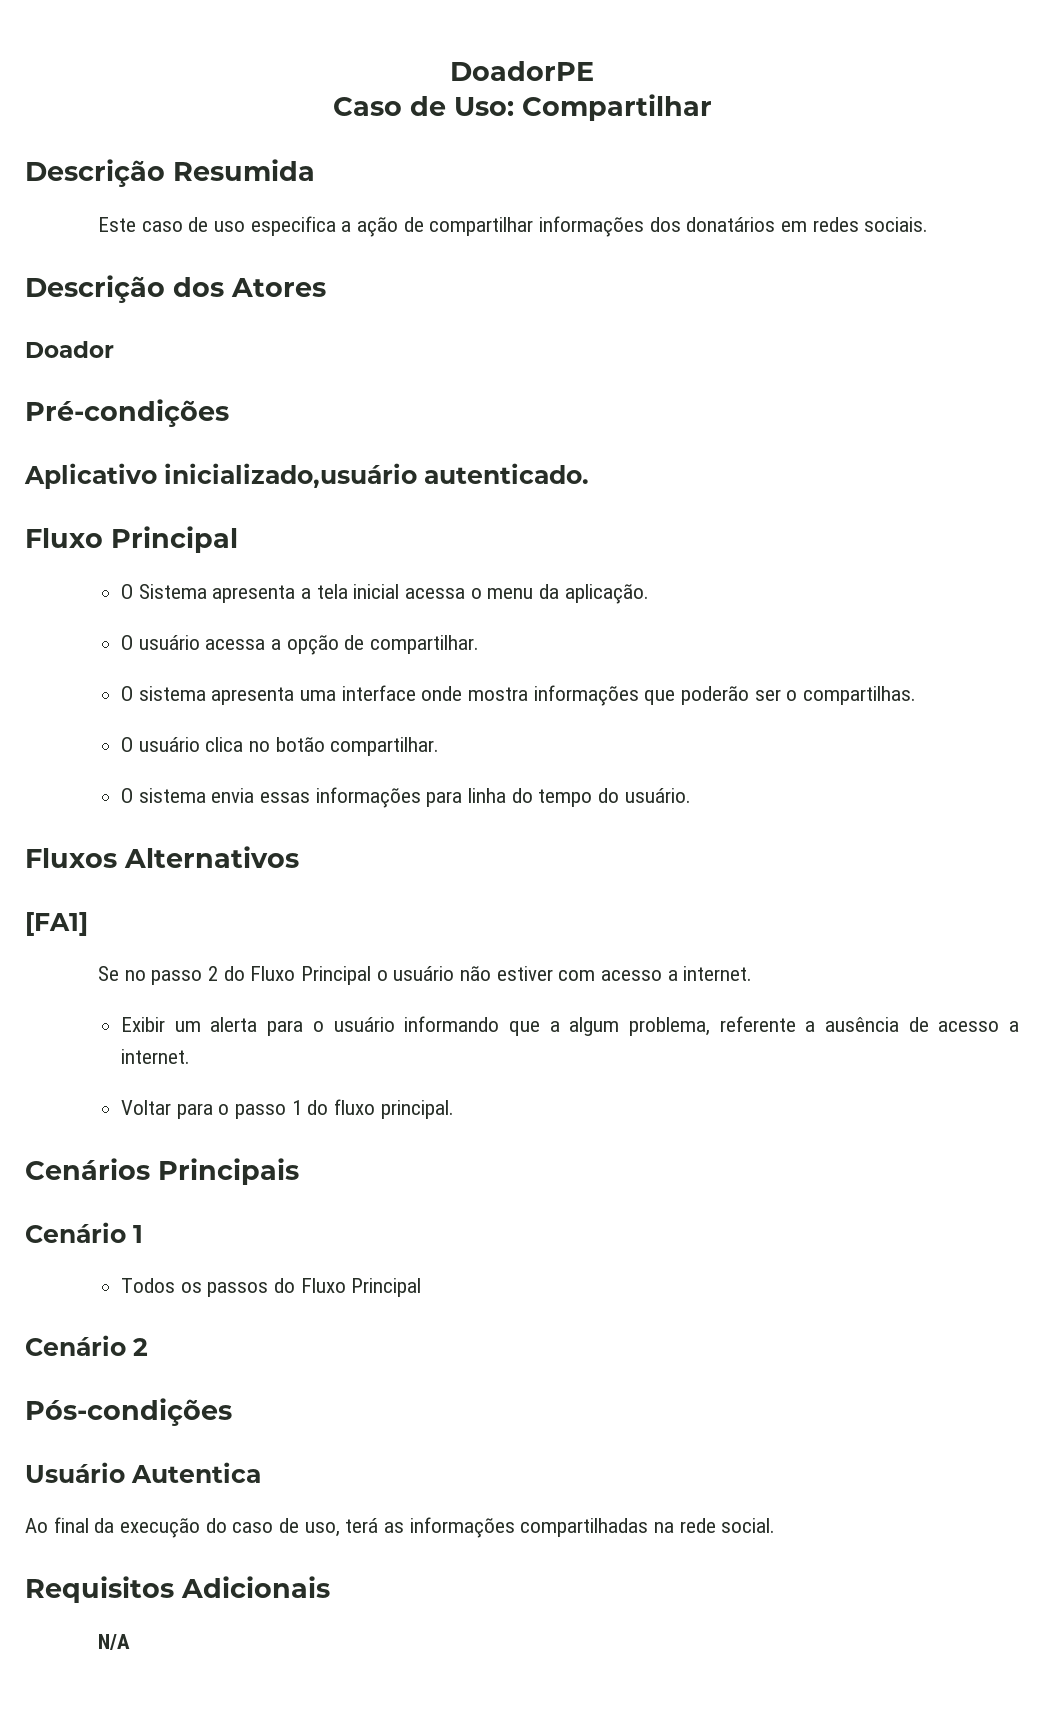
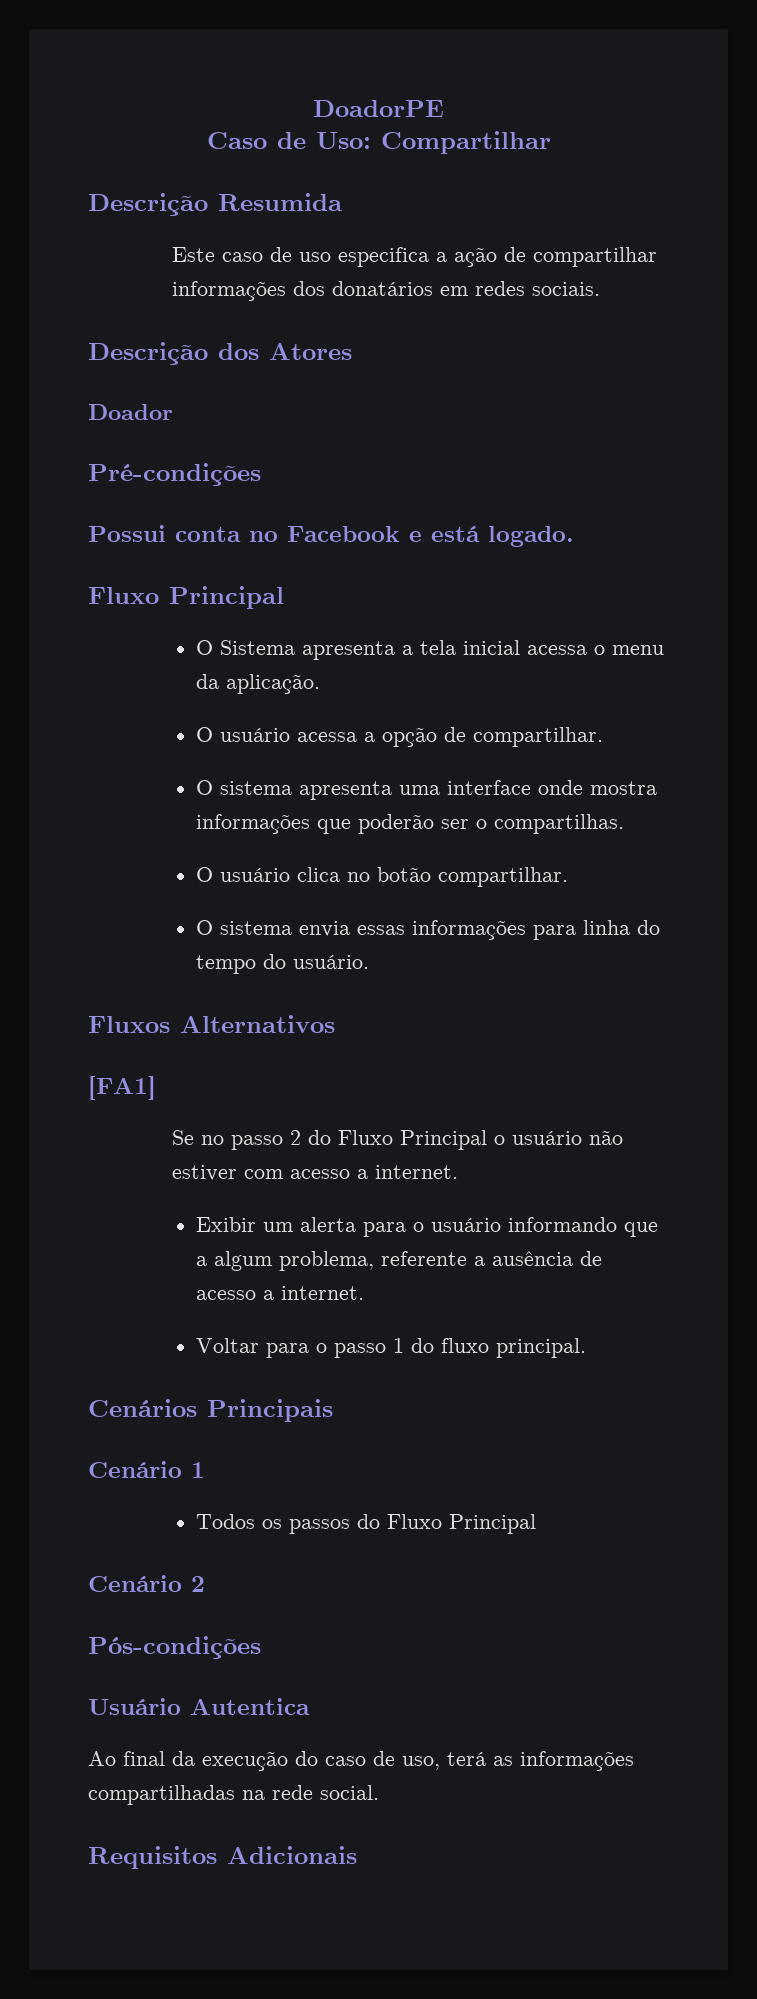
[24,463,589,489] Aplicativo inicializado,usuário autenticado. -> [88,525,574,547] Possui conta no Facebook e está logado.
[98,1634,131,1650] // N/A -> (357, 1855) none

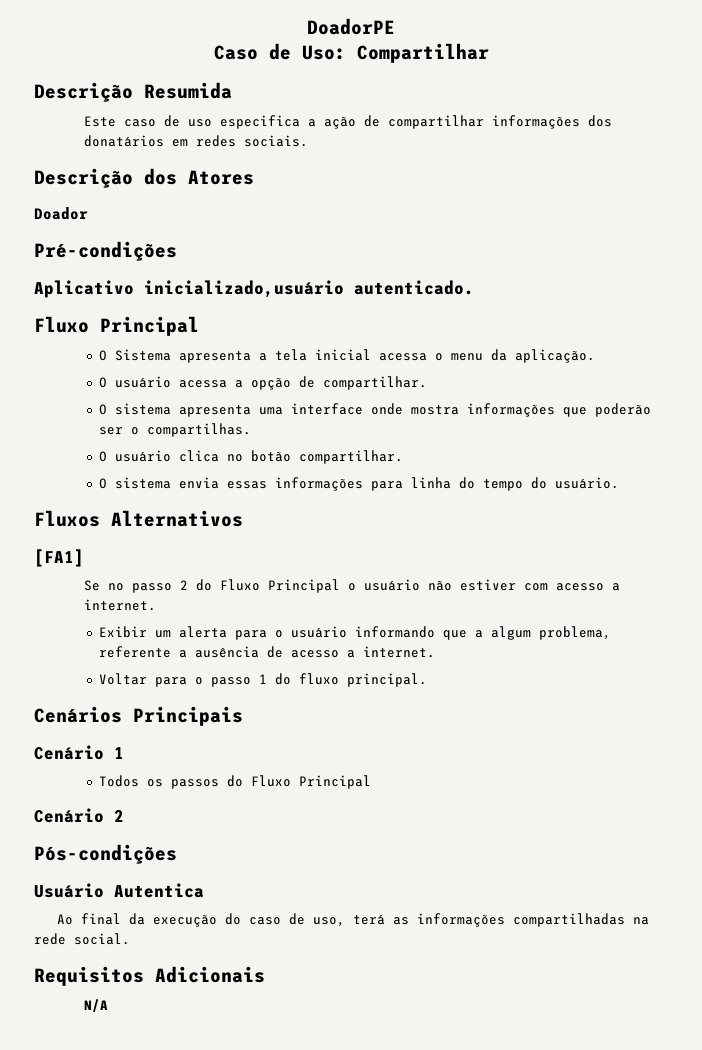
[88,525,574,547] Possui conta no Facebook e está logado. -> [34,280,474,298] Aplicativo inicializado,usuário autenticado.
(357, 1855) none -> [84,999,109,1012] // N/A

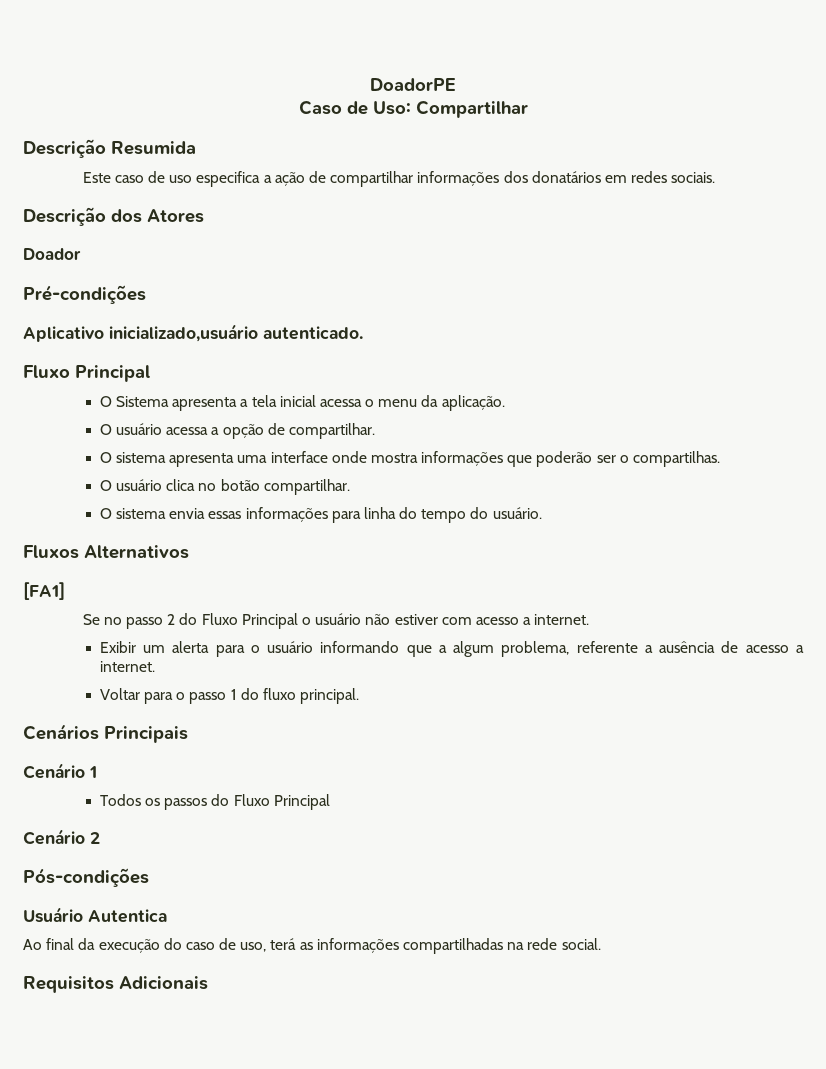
[84,999,109,1012] // N/A -> (208, 983) none

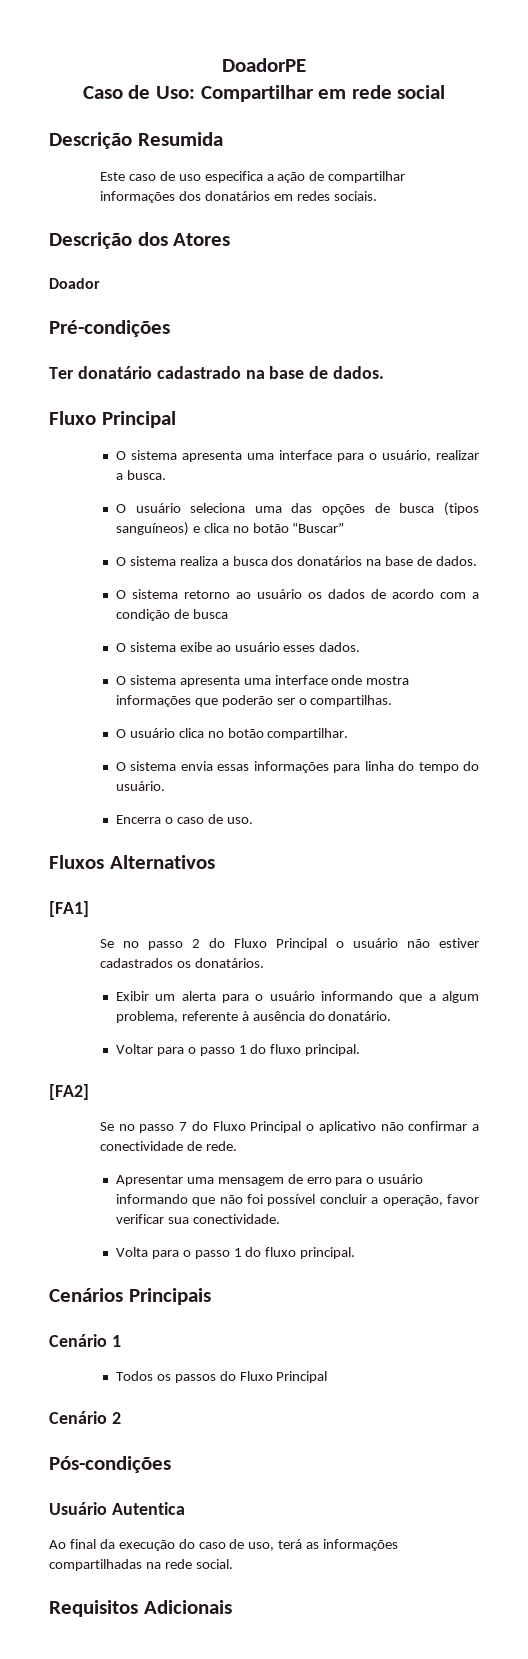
(528, 109) none -> [318,85,446,99] em rede social
[23,324,363,342] [23,365,150,382] [99,395,505,411] [99,423,375,439] Aplicativo inicializado,usuário autenticado. // Fluxo Principal // O Sistema apresenta a tela inicial acessa o menu da aplicação. // O usuário acessa a opção de compartilhar. -> [49,366,385,379] [49,411,176,428] [115,450,480,462] [115,470,166,480] [115,502,480,516] [115,522,345,536] [115,556,478,566] [115,589,479,599] [115,609,228,621] [115,642,361,652] Ter donatário cadastrado na base de dados. // Fluxo Principal // O sistema apresenta uma interface para o usuário, realizar a busca. // O usuário seleciona uma das opções de busca (tipos sanguíneos) e clica no botão “Buscar” // O sistema realiza a busca dos donatários na base de dados. // O sistema retorno ao usuário os dados de acordo com a condição de busca // O sistema exibe ao usuário esses dados.
(542, 513) none -> [115,814,253,824] // Encerra o caso de uso.
[441,614,590,625] com acesso a internet. -> [99,958,264,968] cadastrados os donatários.
[644,641,805,653] [99,661,155,672] a ausência de acesso a internet. -> [241,1011,392,1021] à ausência do donatário.
(360, 696) none -> [49,1084,89,1100] [99,1121,479,1133] [99,1141,237,1151] [115,1174,424,1186] [115,1194,480,1206] [115,1214,280,1224] [115,1247,356,1259] // [FA2] // Se no passo 7 do Fluxo Principal o aplicativo não confirmar a conectividade de rede. // Apresentar uma mensagem de erro para o usuário informando que não foi possível concluir a operação, favor verificar sua conectividade. // Volta para o passo 1 do fluxo principal.

